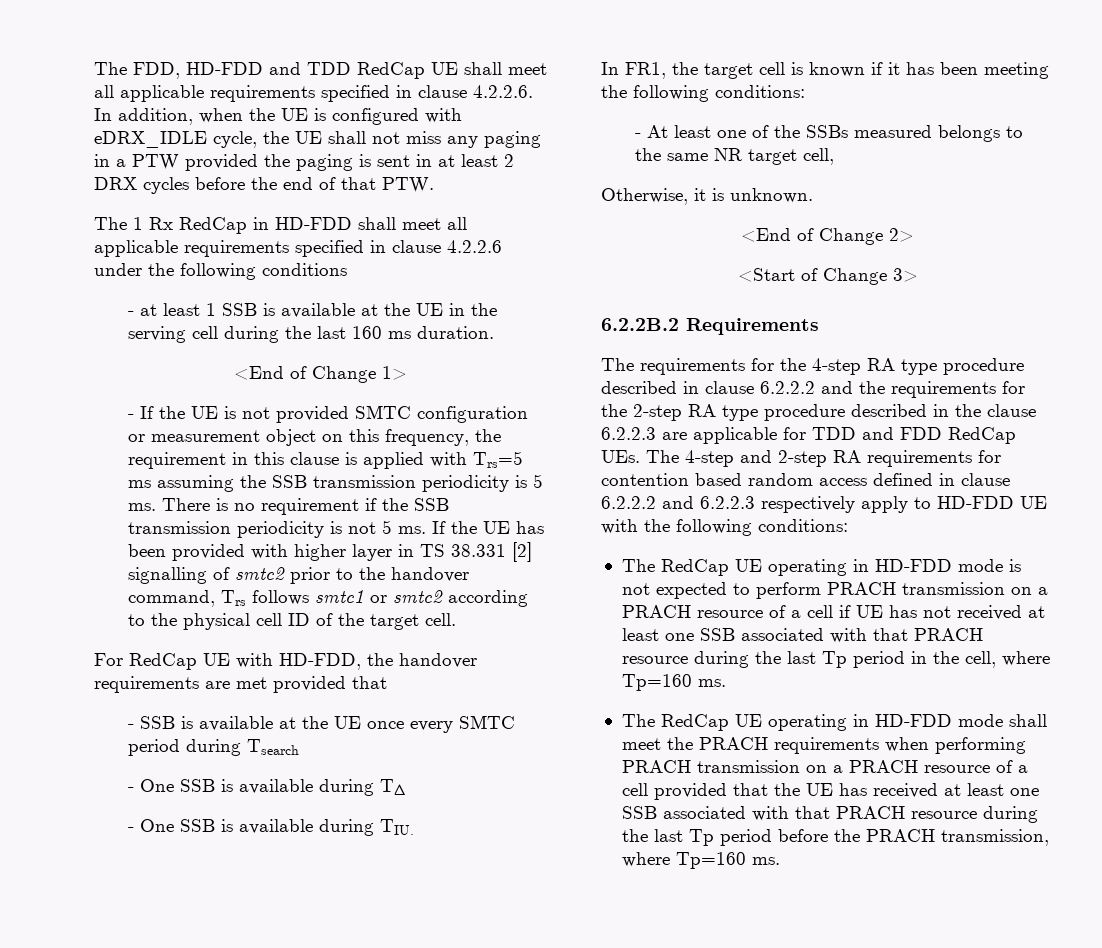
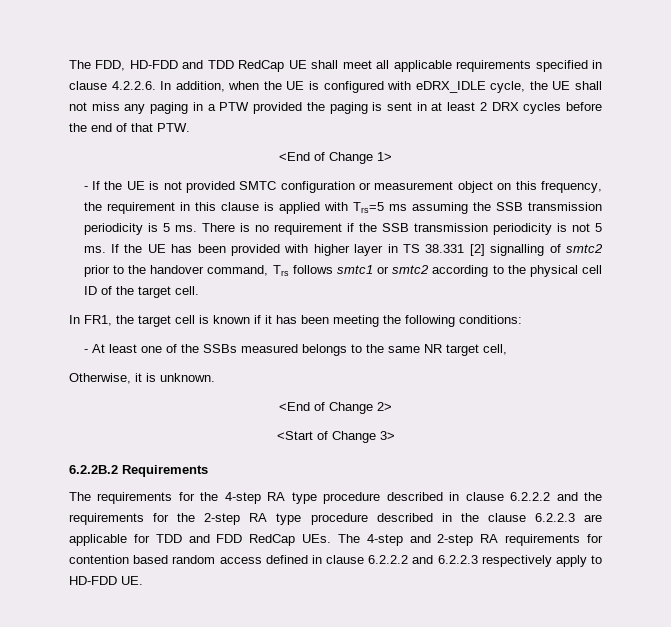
[94,217,467,234] [94,240,502,257] [94,263,347,280] [128,303,498,318] [128,326,495,343] // The 1 Rx RedCap in HD-FDD shall meet all applicable requirements specified in clause 4.2.2.6 under the following conditions // - at least 1 SSB is available at the UE in the serving cell during the last 160 ms duration. -> (190, 127) none
[94,653,477,670] [94,676,387,693] [128,715,516,733] [128,739,300,756] [128,779,407,796] [128,819,415,836] // For RedCap UE with HD-FDD, the handover requirements are met provided that // - SSB is available at the UE once every SMTC period during Tsearch // - One SSB is available during T∆ // - One SSB is available during TIU. -> (199, 290) none
[1020,496,1047,509] [601,519,848,536] [621,559,1021,576] [621,582,1048,599] [621,605,1045,620] [621,628,983,643] [621,651,1050,668] [621,674,726,691] [621,714,1047,731] [621,737,1026,754] [621,760,1028,773] [621,783,1039,800] [621,806,1038,823] [621,829,1049,846] [621,852,780,869] UE with the following conditions: // The RedCap UE operating in HD-FDD mode is not expected to perform PRACH transmission on a PRACH resource of a cell if UE has not received at least one SSB associated with that PRACH resource during the last Tp period in the cell, where Tp=160 ms. // The RedCap UE operating in HD-FDD mode shall meet the PRACH requirements when performing PRACH transmission on a PRACH resource of a cell provided that the UE has received at least one SSB associated with that PRACH resource during the last Tp period before the PRACH transmission, where Tp=160 ms. -> [121,576,143,585] UE.

